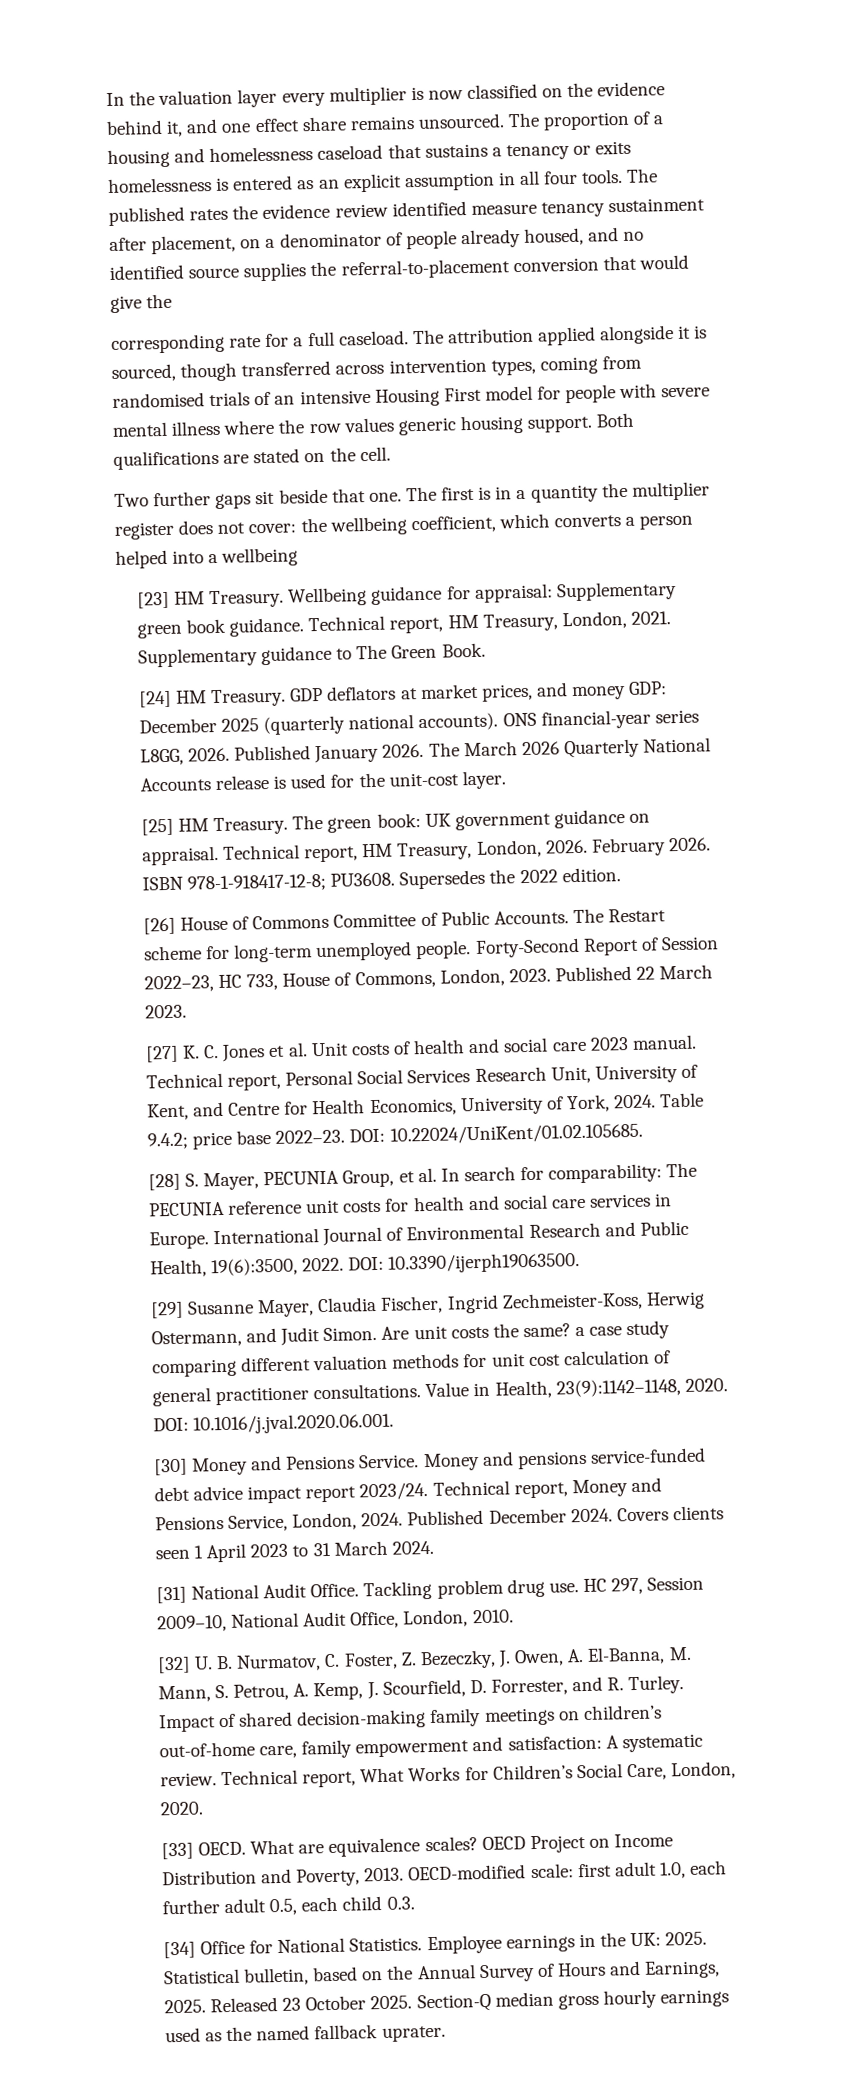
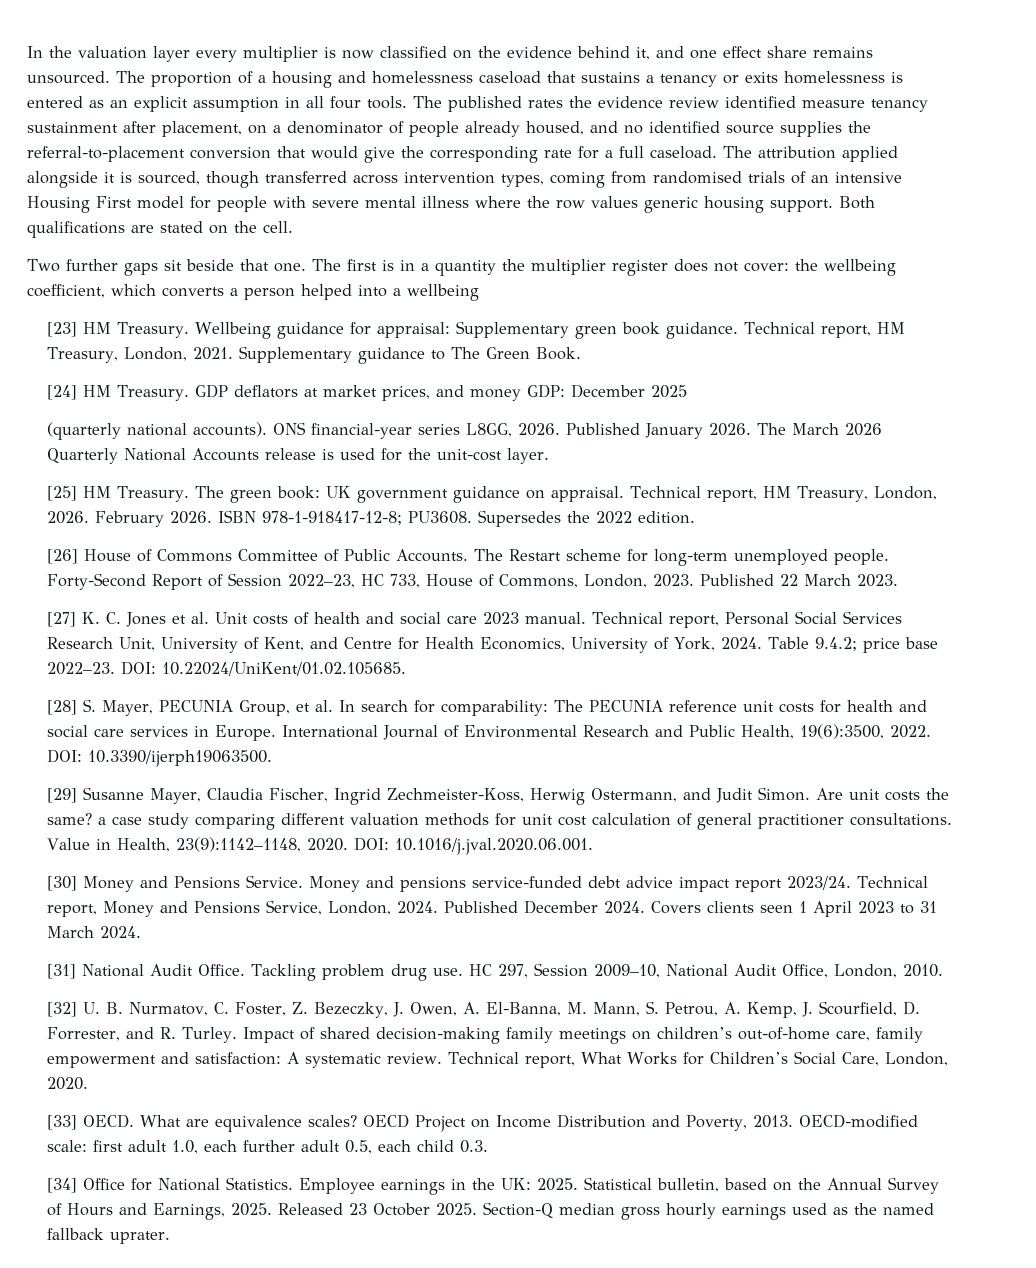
(173, 301) // -> (424, 152) none
(260, 725) none -> (688, 391) //

